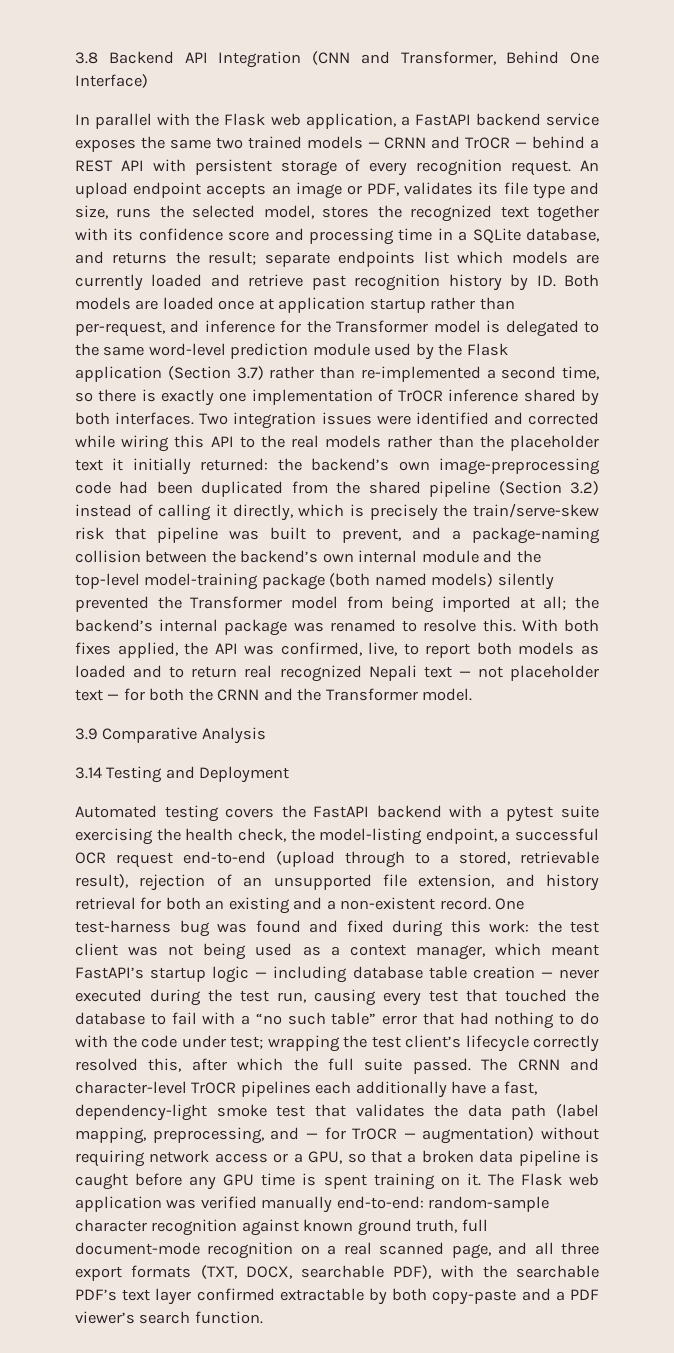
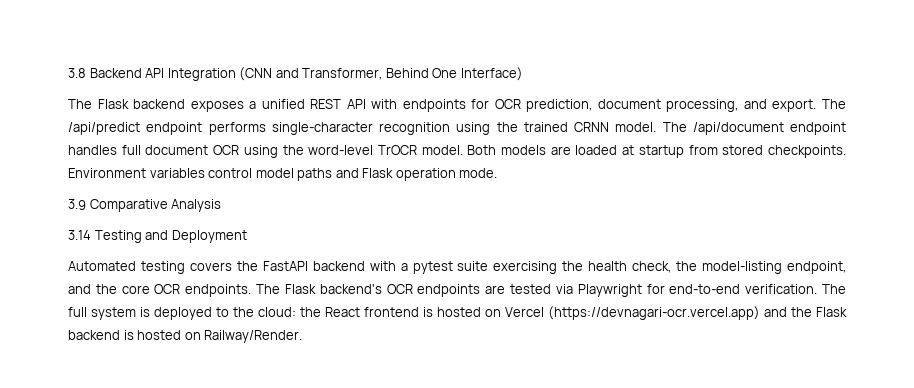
[75,113,600,129] [75,136,599,152] [75,159,600,176] [75,182,599,199] [75,205,600,222] [75,228,599,245] [75,251,599,267] [75,274,600,291] [75,297,515,313] [75,320,599,337] [75,343,508,360] [75,366,599,382] [75,389,599,406] [75,412,599,429] [75,435,599,452] [75,458,600,475] [75,481,599,497] [75,503,599,521] [75,527,601,544] [75,550,541,563] [75,573,554,590] [75,596,600,613] [75,619,599,636] [75,642,599,658] [75,665,600,682] [75,688,473,701] In parallel with the Flask web application, a FastAPI backend service exposes the same two trained models — CRNN and TrOCR — behind a REST API with persistent storage of every recognition request. An upload endpoint accepts an image or PDF, validates its file type and size, runs the selected model, stores the recognized text together with its confidence score and processing time in a SQLite database, and returns the result; separate endpoints list which models are currently loaded and retrieve past recognition history by ID. Both models are loaded once at application startup rather than per-request, and inference for the Transformer model is delegated to the same word-level prediction module used by the Flask application (Section 3.7) rather than re-implemented a second time, so there is exactly one implementation of TrOCR inference shared by both interfaces. Two integration issues were identified and corrected while wiring this API to the real models rather than the placeholder text it initially returned: the backend’s own image-preprocessing code had been duplicated from the shared pipeline (Section 3.2) instead of calling it directly, which is precisely the train/serve-skew risk that pipeline was built to prevent, and a package-naming collision between the backend’s own internal module and the top-level model-training package (both named models) silently prevented the Transformer model from being imported at all; the backend’s internal package was renamed to resolve this. With both fixes applied, the API was confirmed, live, to report both models as loaded and to return real recognized Nepali text — not placeholder text — for both the CRNN and the Transformer model. -> [68,99,846,112] [68,122,846,135] [68,145,847,158] [68,168,498,181] The Flask backend exposes a unified REST API with endpoints for OCR prediction, document processing, and export. The /api/predict endpoint performs single-character recognition using the trained CRNN model. The /api/document endpoint handles full document OCR using the word-level TrOCR model. Both models are loaded at startup from stored checkpoints. Environment variables control model paths and Flask operation mode.
[501,828,599,841] [75,851,599,868] [75,874,599,891] [75,897,525,914] [75,920,599,937] [75,943,599,960] [75,966,599,983] [75,989,599,1006] [75,1012,599,1029] [75,1035,599,1052] [75,1058,599,1074] [75,1081,538,1098] [75,1104,599,1121] [75,1127,599,1144] [75,1150,599,1167] [75,1173,599,1190] [75,1196,550,1213] [75,1219,488,1236] [75,1242,600,1259] [75,1265,599,1281] [75,1288,599,1305] [75,1311,263,1324] a successful OCR request end-to-end (upload through to a stored, retrievable result), rejection of an unsupported file extension, and history retrieval for both an existing and a non-existent record. One test-harness bug was found and fixed during this work: the test client was not being used as a context manager, which meant FastAPI’s startup logic — including database table creation — never executed during the test run, causing every test that touched the database to fail with a “no such table” error that had nothing to do with the code under test; wrapping the test client’s lifecycle correctly resolved this, after which the full suite passed. The CRNN and character-level TrOCR pipelines each additionally have a fast, dependency-light smoke test that validates the data path (label mapping, preprocessing, and — for TrOCR — augmentation) without requiring network access or a GPU, so that a broken data pipeline is caught before any GPU time is spent training on it. The Flask web application was verified manually end-to-end: random-sample character recognition against known ground truth, full document-mode recognition on a real scanned page, and all three export formats (TXT, DOCX, searchable PDF), with the searchable PDF’s text layer confirmed extractable by both copy-paste and a PDF viewer’s search function. -> [68,284,846,297] [68,306,847,320] [68,330,303,343] and the core OCR endpoints. The Flask backend's OCR endpoints are tested via Playwright for end-to-end verification. The full system is deployed to the cloud: the React frontend is hosted on Vercel (https://devnagari-ocr.vercel.app) and the Flask backend is hosted on Railway/Render.

